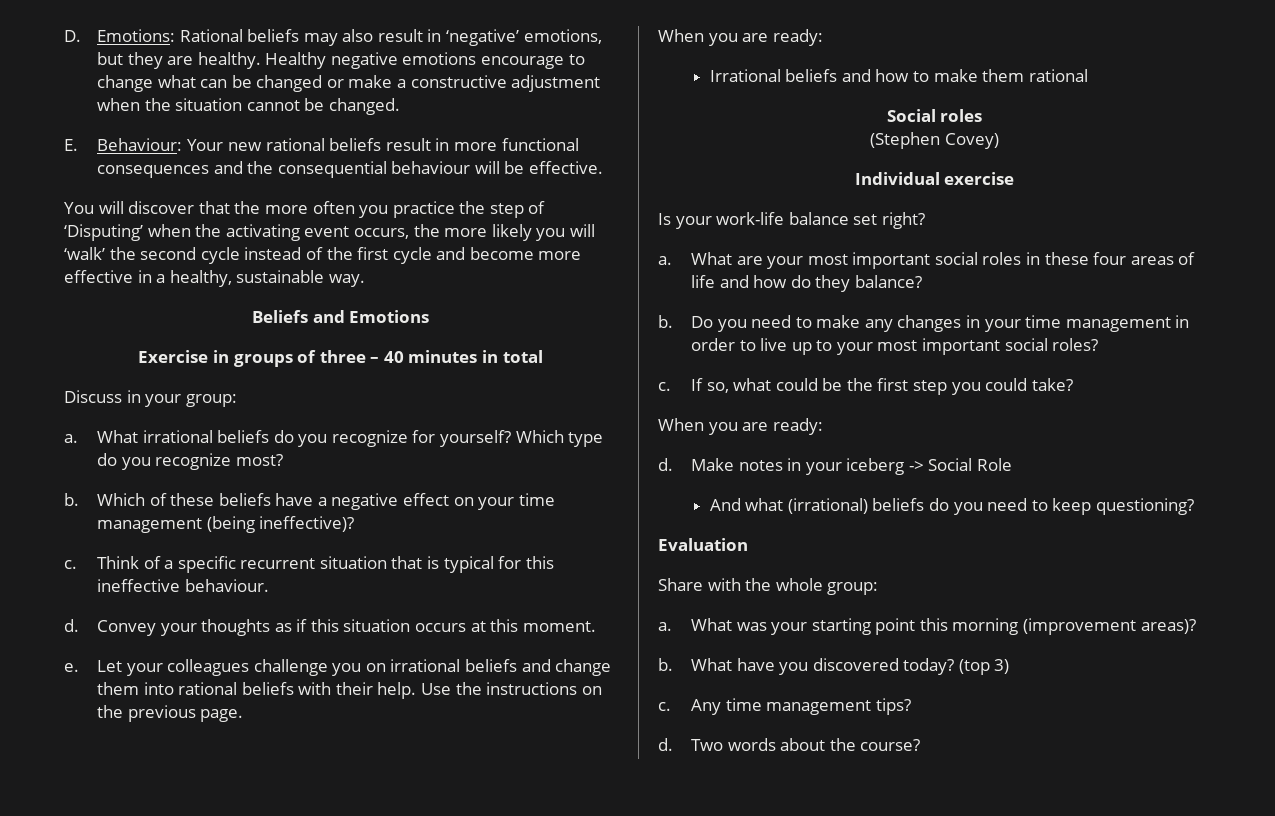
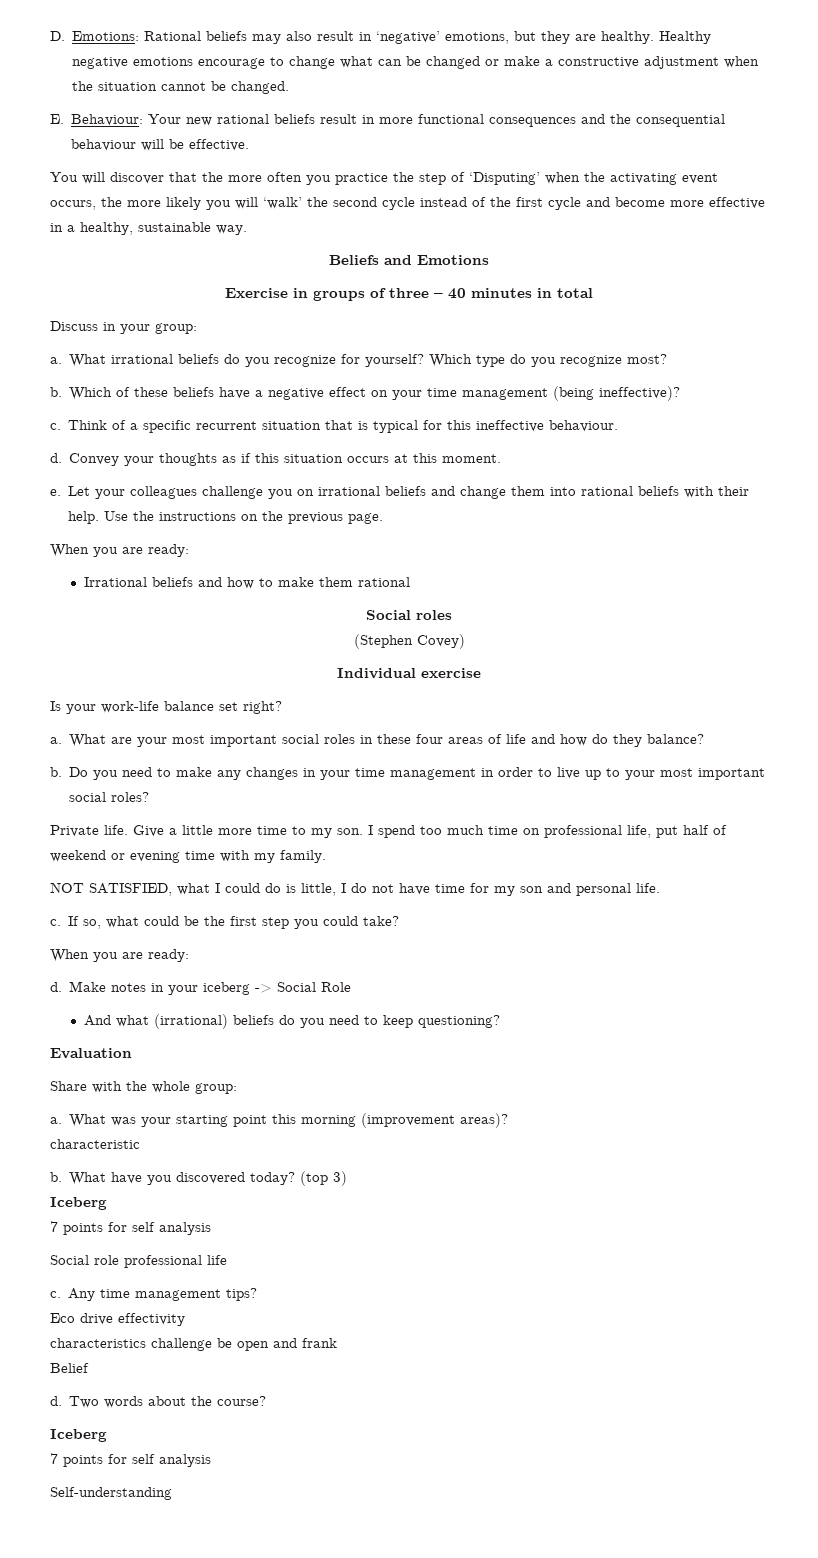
(1099, 344) none -> [50,825,727,838] [50,850,326,863] [50,882,660,896] // Private life. Give a little more time to my son. I spend too much time on professional life, put half of weekend or evening time with my family. // NOT SATISFIED, what I could do is little, I do not have time for my son and personal life.
(1196, 626) none -> [50,1139,140,1149] // characteristic
(1010, 666) none -> [50,1197,107,1210] [50,1221,211,1235] [50,1255,227,1268] // Iceberg // 7 points for self analysis // Social role professional life
(911, 706) none -> [50,1313,185,1326] [50,1338,337,1351] [50,1363,89,1373] // Eco drive effectivity // characteristics challenge be open and frank // Belief
(921, 745) none -> [50,1429,107,1442] [50,1453,211,1467] [50,1487,172,1500] // Iceberg // 7 points for self analysis // Self-understanding

